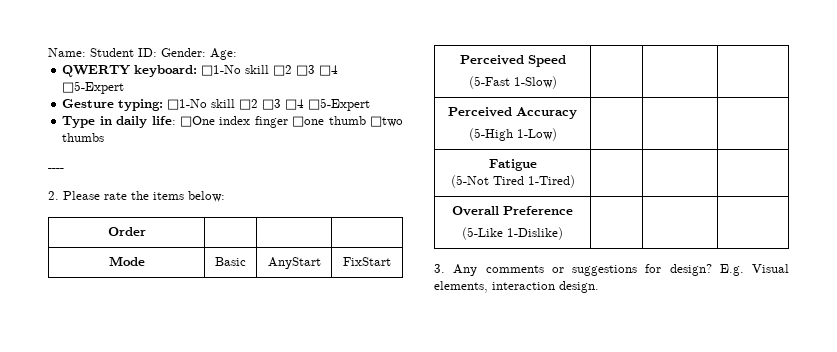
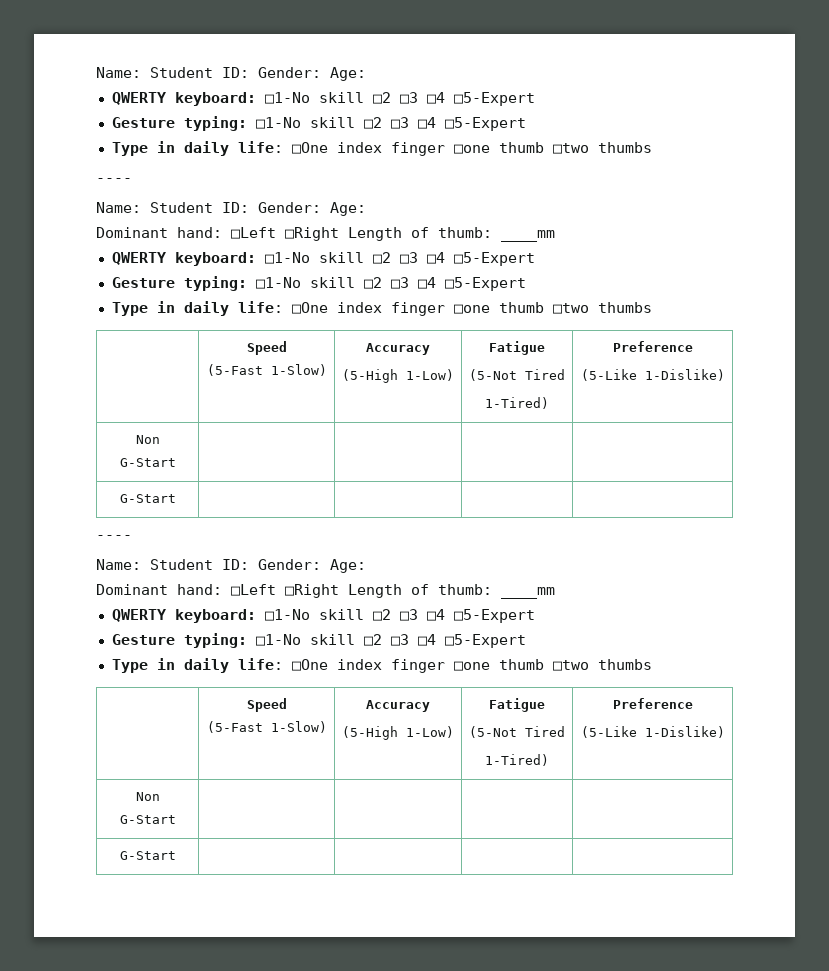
[48,191,225,202] [107,227,146,236] [108,256,145,266] [215,257,246,266] [267,257,321,269] [343,257,391,266] [459,55,566,67] [468,76,557,89] [448,107,577,119] [468,128,557,141] [488,159,537,171] [450,175,575,188] [452,206,573,216] [462,227,563,240] [434,264,789,276] [434,281,599,293] 2. Please rate the items below: // Order | | | // Mode | Basic | AnyStart | FixStart // Perceived Speed // (5-Fast 1-Slow) | | | // Perceived Accuracy // (5-High 1-Low) | | | // Fatigue // (5-Not Tired 1-Tired) | | | // Overall Preference // (5-Like 1-Dislike) | | | // 3. Any comments or suggestions for design? E.g. Visual elements, interaction design. -> [96,202,366,216] [96,227,555,242] [111,252,535,266] [111,276,526,291] [111,301,652,316] [246,341,287,355] [206,364,327,376] [366,343,430,355] [342,369,454,383] [489,341,545,355] [469,369,565,381] [485,397,549,409] [612,341,693,352] [580,369,725,381] [135,435,160,444] [119,458,176,467] [119,494,176,503] [96,535,132,540] [96,559,366,573] [96,584,555,599] [111,609,535,623] [111,633,526,648] [111,658,652,673] [246,698,287,712] [206,721,327,733] [366,700,430,712] [342,726,454,740] [489,698,545,712] [469,726,565,738] [485,754,549,766] [612,698,693,709] [580,726,725,738] [135,792,160,801] [119,815,176,824] [119,851,176,860] Name: Student ID: Gender: Age: // Dominant hand: □Left □Right Length of thumb: ____mm // QWERTY keyboard: □1-No skill □2 □3 □4 □5-Expert // Gesture typing: □1-No skill □2 □3 □4 □5-Expert // Type in daily life: □One index finger □one thumb □two thumbs // | Speed // (5-Fast 1-Slow) | Accuracy // (5-High 1-Low) | Fatigue // (5-Not Tired // 1-Tired) | Preference // (5-Like 1-Dislike) // Non G-Start | | | | // G-Start | | | | // ---- // Name: Student ID: Gender: Age: // Dominant hand: □Left □Right Length of thumb: ____mm // QWERTY keyboard: □1-No skill □2 □3 □4 □5-Expert // Gesture typing: □1-No skill □2 □3 □4 □5-Expert // Type in daily life: □One index finger □one thumb □two thumbs // | Speed // (5-Fast 1-Slow) | Accuracy // (5-High 1-Low) | Fatigue // (5-Not Tired // 1-Tired) | Preference // (5-Like 1-Dislike) // Non G-Start | | | | // G-Start | | | |

